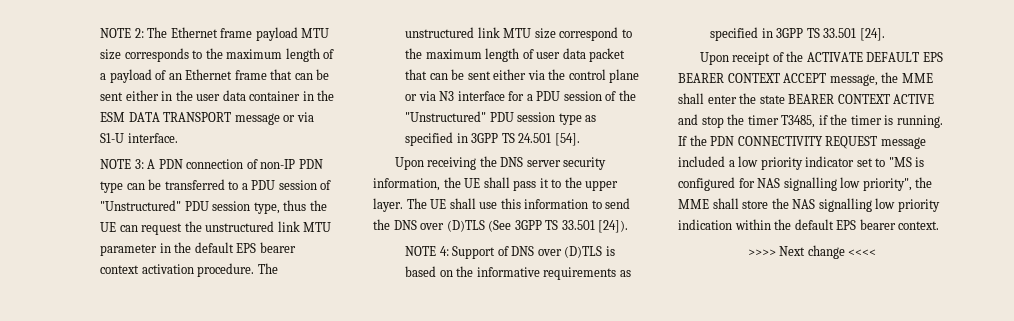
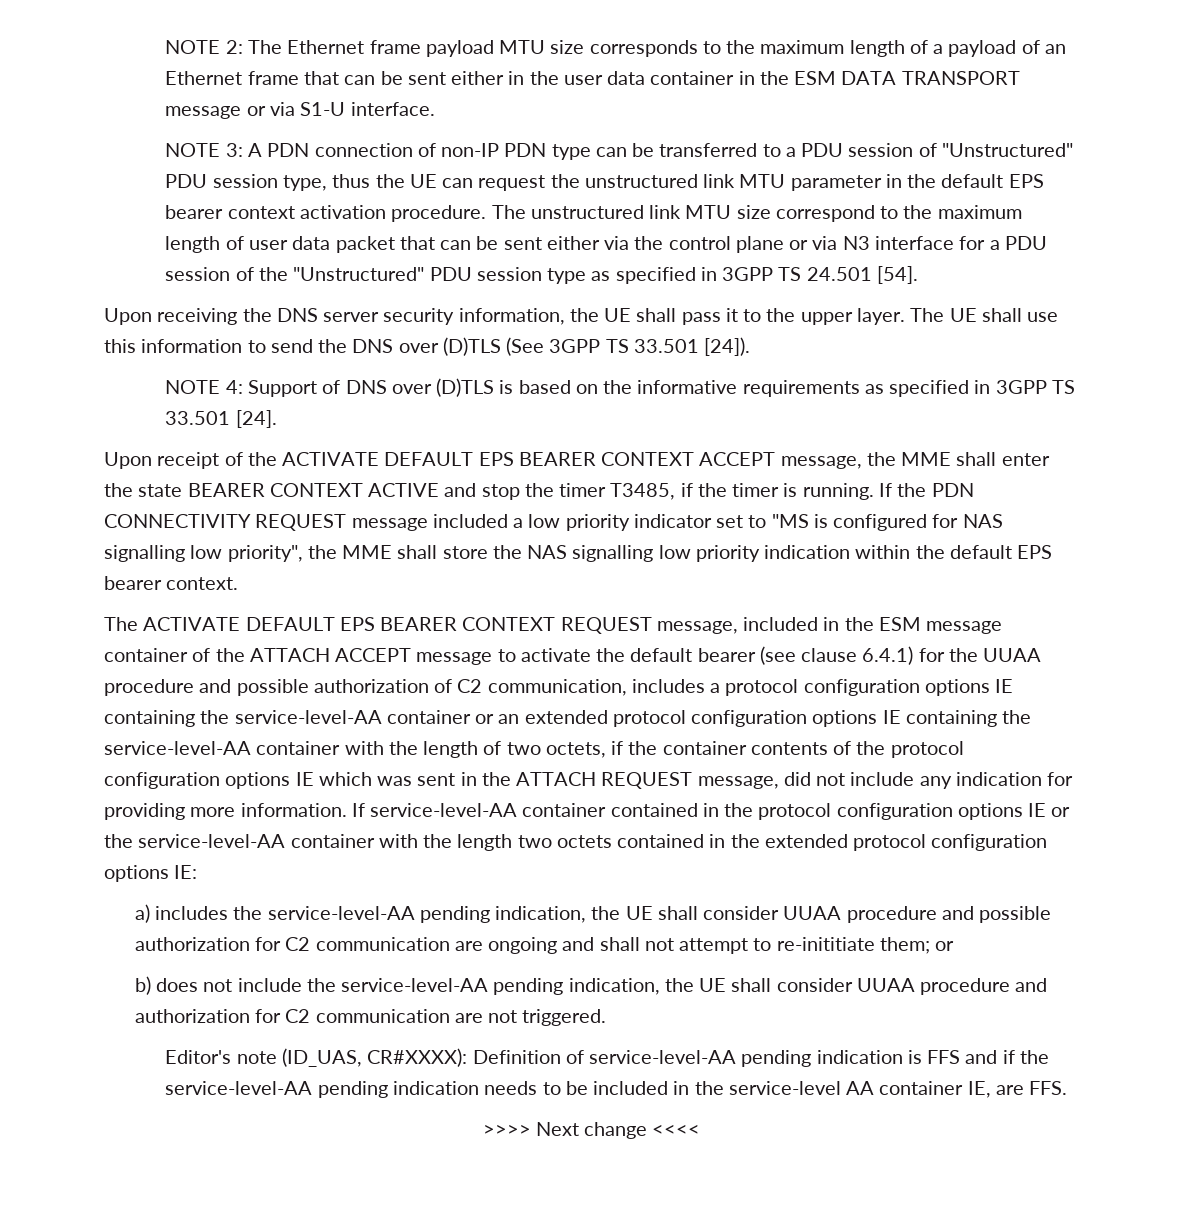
(940, 225) none -> [104,617,1003,634] [104,646,1042,665] [104,679,1014,696] [104,710,1032,727] [104,741,964,758] [104,772,1074,789] [104,803,1071,820] [104,834,1048,851] [104,865,198,882] [134,904,1052,923] [134,937,955,954] [134,976,1048,995] [134,1009,607,1026] [165,1048,1049,1067] [165,1081,1068,1098] // The ACTIVATE DEFAULT EPS BEARER CONTEXT REQUEST message, included in the ESM message container of the ATTACH ACCEPT message to activate the default bearer (see clause 6.4.1) for the UUAA procedure and possible authorization of C2 communication, includes a protocol configuration options IE containing the service-level-AA container or an extended protocol configuration options IE containing the service-level-AA container with the length of two octets, if the container contents of the protocol configuration options IE which was sent in the ATTACH REQUEST message, did not include any indication for providing more information. If service-level-AA container contained in the protocol configuration options IE or the service-level-AA container with the length two octets contained in the extended protocol configuration options IE: // a) includes the service-level-AA pending indication, the UE shall consider UUAA procedure and possible authorization for C2 communication are ongoing and shall not attempt to re-inititiate them; or // b) does not include the service-level-AA pending indication, the UE shall consider UUAA procedure and authorization for C2 communication are not triggered. // Editor's note (ID_UAS, CR#XXXX): Definition of service-level-AA pending indication is FFS and if the service-level-AA pending indication needs to be included in the service-level AA container IE, are FFS.

